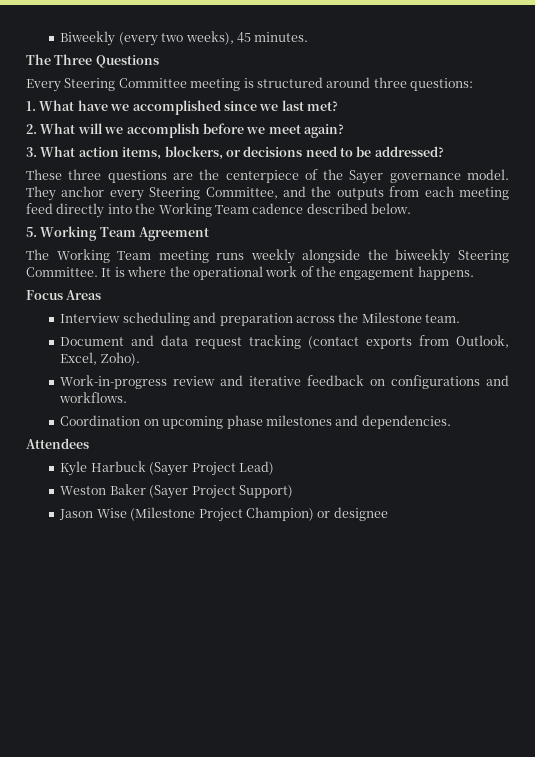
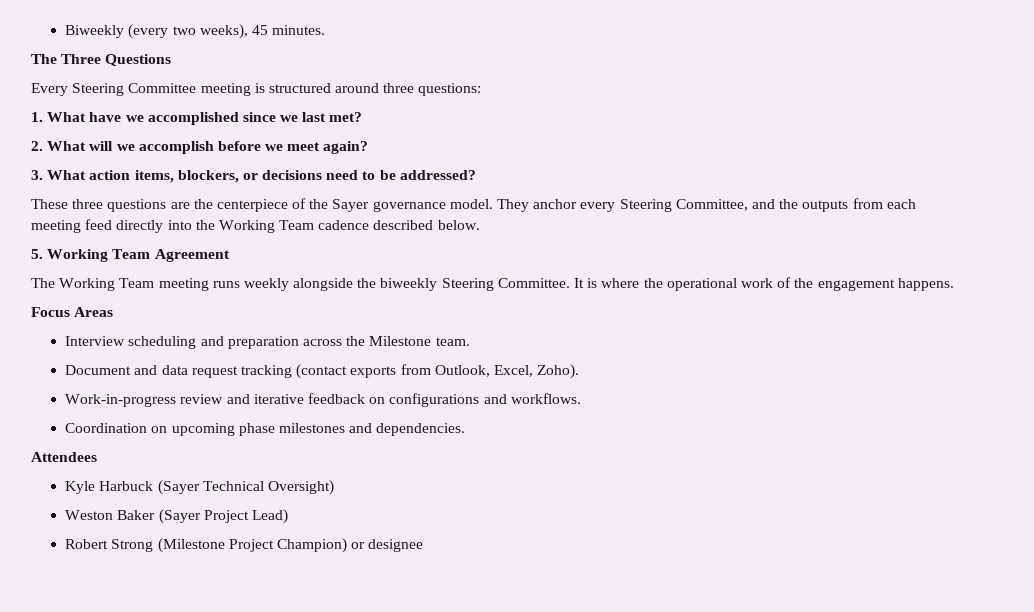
[191,461,274,476] Project Lead) -> [202,480,334,495] Technical Oversight)
[238,485,293,498] [59,508,127,520] Support) // Jason Wise -> [251,509,288,524] [65,539,154,552] Lead) // Robert Strong

